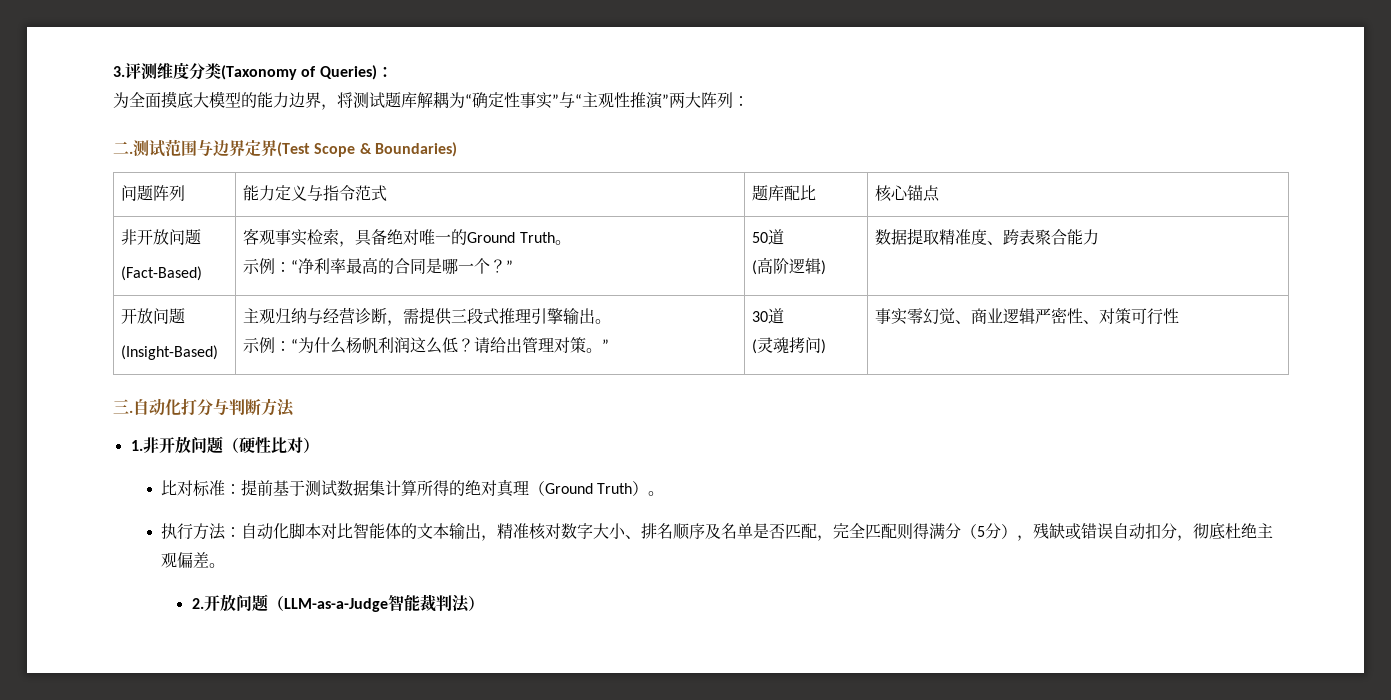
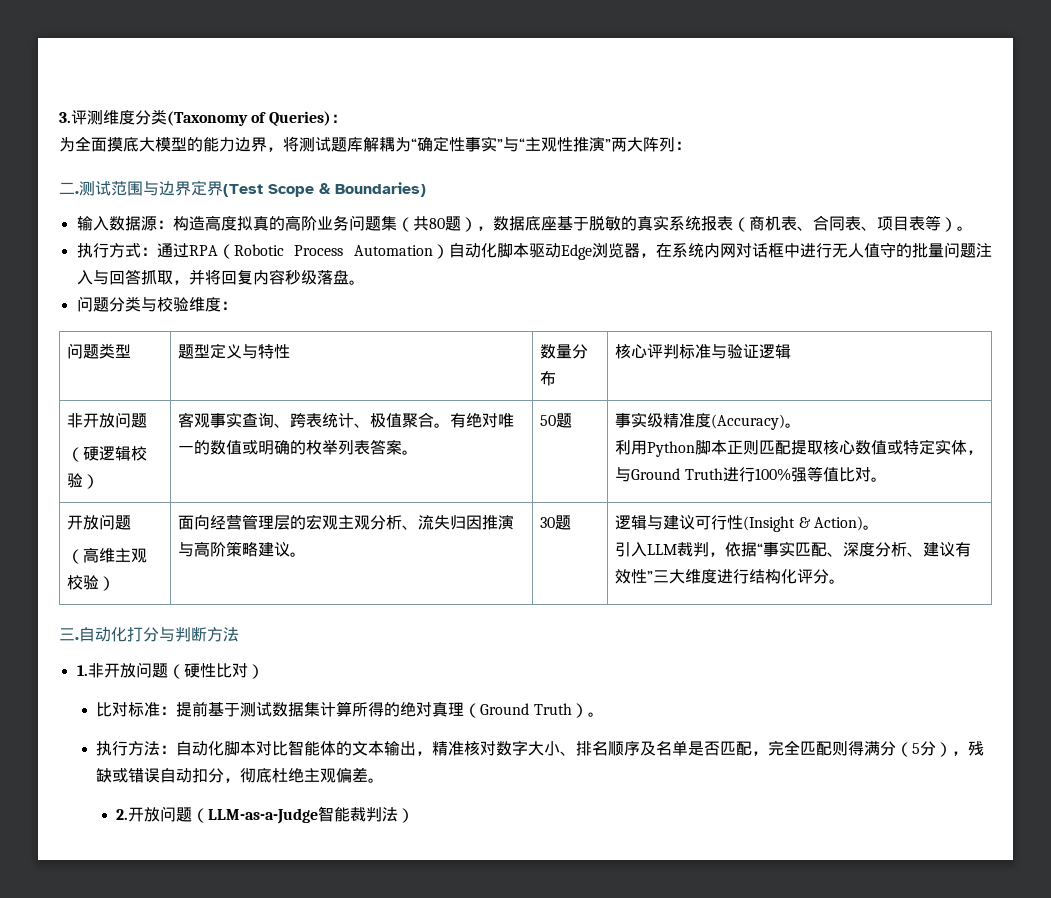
[121,185,186,201] [243,185,388,201] [752,185,817,201] [875,185,941,202] // 问题阵列 | 能力定义与指令范式 | 题库配比 | 核心锚点 -> [76,215,973,232] [76,242,992,260] [76,269,365,285] [76,296,237,312] [67,343,132,359] [178,343,291,359] [540,344,589,359] [540,370,557,386] [615,344,792,359] // 输入数据源：构造高度拟真的高阶业务问题集（共80题），数据底座基于脱敏的真实系统报表（商机表、合同表、项目表等）。 // 执行方式：通过RPA（Robotic Process Automation）自动化脚本驱动Edge浏览器，在系统内网对话框中进行无人值守的批量问题注入与回答抓取，并将回复内容秒级落盘。 // 问题分类与校验维度： // 问题类型 | 题型定义与特性 | 数量分布 | 核心评判标准与验证逻辑
[121,266,203,281] (Fact-Based) -> [67,446,148,462] [67,473,100,489] （硬逻辑校验）
[307,228,571,247] [243,257,514,275] [752,229,785,245] [752,257,827,275] [875,228,1100,245] [121,308,186,324] [121,345,219,360] [243,307,612,326] [243,337,610,354] 检索，具备绝对唯一的Ground Truth。 // 示例：“净利率最高的合同是哪一个？” | 50道 // (高阶逻辑) | 数据提取精准度、跨表聚合能力 // 开放问题 // (Insight-Based) | 主观归纳与经营诊断，需提供三段式推理引擎输出。 // 示例：“为什么杨帆利润这么低？请给出管理对策。” -> [242,412,515,428] [178,439,419,455] [540,413,573,428] [615,412,802,430] [615,439,984,457] [615,466,887,482] [67,514,132,530] [67,547,148,564] [67,575,116,591] [178,514,515,530] [178,541,307,557] 查询、跨表统计、极值聚合。有绝对唯一的数值或明确的枚举列表答案。 | 50题 | 事实级精准度(Accuracy)。 // 利用Python脚本正则匹配提取核心数值或特定实体，与Ground Truth进行100%强等值比对。 // 开放问题 // （高维主观校验） | 面向经营管理层的宏观主观分析、流失归因推演与高阶策略建议。
[768,308,785,324] [752,337,827,354] [875,307,1180,325] 道 // (灵魂拷问) | 事实零幻觉、商业逻辑严密性、对策可行性 -> [555,515,572,530] [615,515,880,532] [615,541,972,557] [615,569,846,584] 题 | 逻辑与建议可行性(Insight & Action)。 // 引入LLM裁判，依据“事实匹配、深度分析、建议有效性”三大维度进行结构化评分。

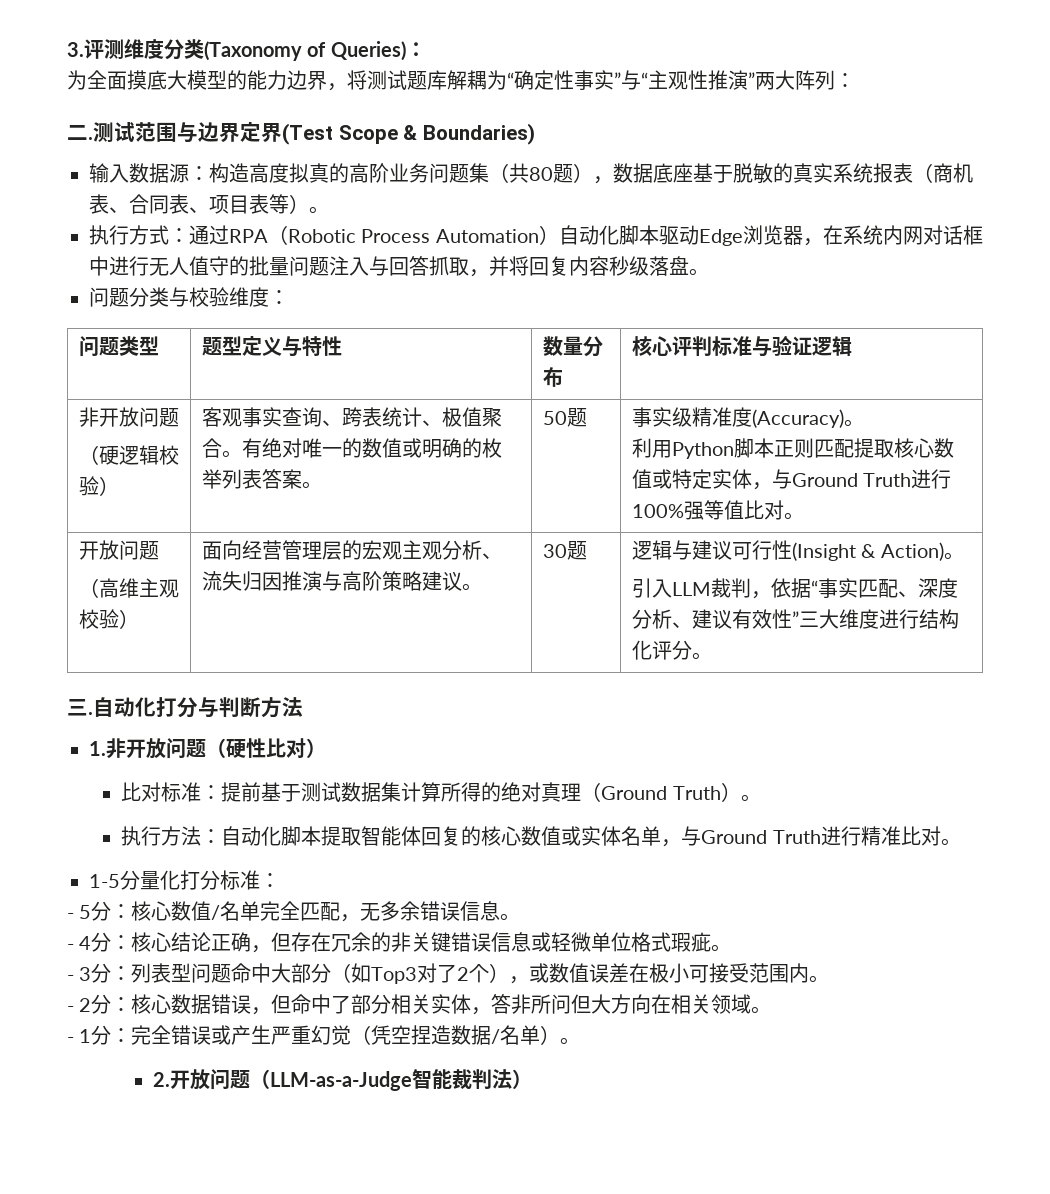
[256,740,985,757] [96,767,369,783] 对比智能体的文本输出，精准核对数字大小、排名顺序及名单是否匹配，完全匹配则得满分（5分），残缺或错误自动扣分，彻底杜绝主观偏差 -> [321,826,961,847] [89,870,280,890] [67,901,521,922] [67,932,732,953] [67,963,830,984] [67,994,772,1015] [67,1025,561,1045] 提取智能体回复的核心数值或实体名单，与Ground Truth进行精准比对。 // 1-5分量化打分标准： // - 5分：核心数值/名单完全匹配，无多余错误信息。 // - 4分：核心结论正确，但存在冗余的非关键错误信息或轻微单位格式瑕疵。 // - 3分：列表型问题命中大部分（如Top3对了2个），或数值误差在极小可接受范围内。 // - 2分：核心数据错误，但命中了部分相关实体，答非所问但大方向在相关领域。 // - 1分：完全错误或产生严重幻觉（凭空捏造数据/名单）

